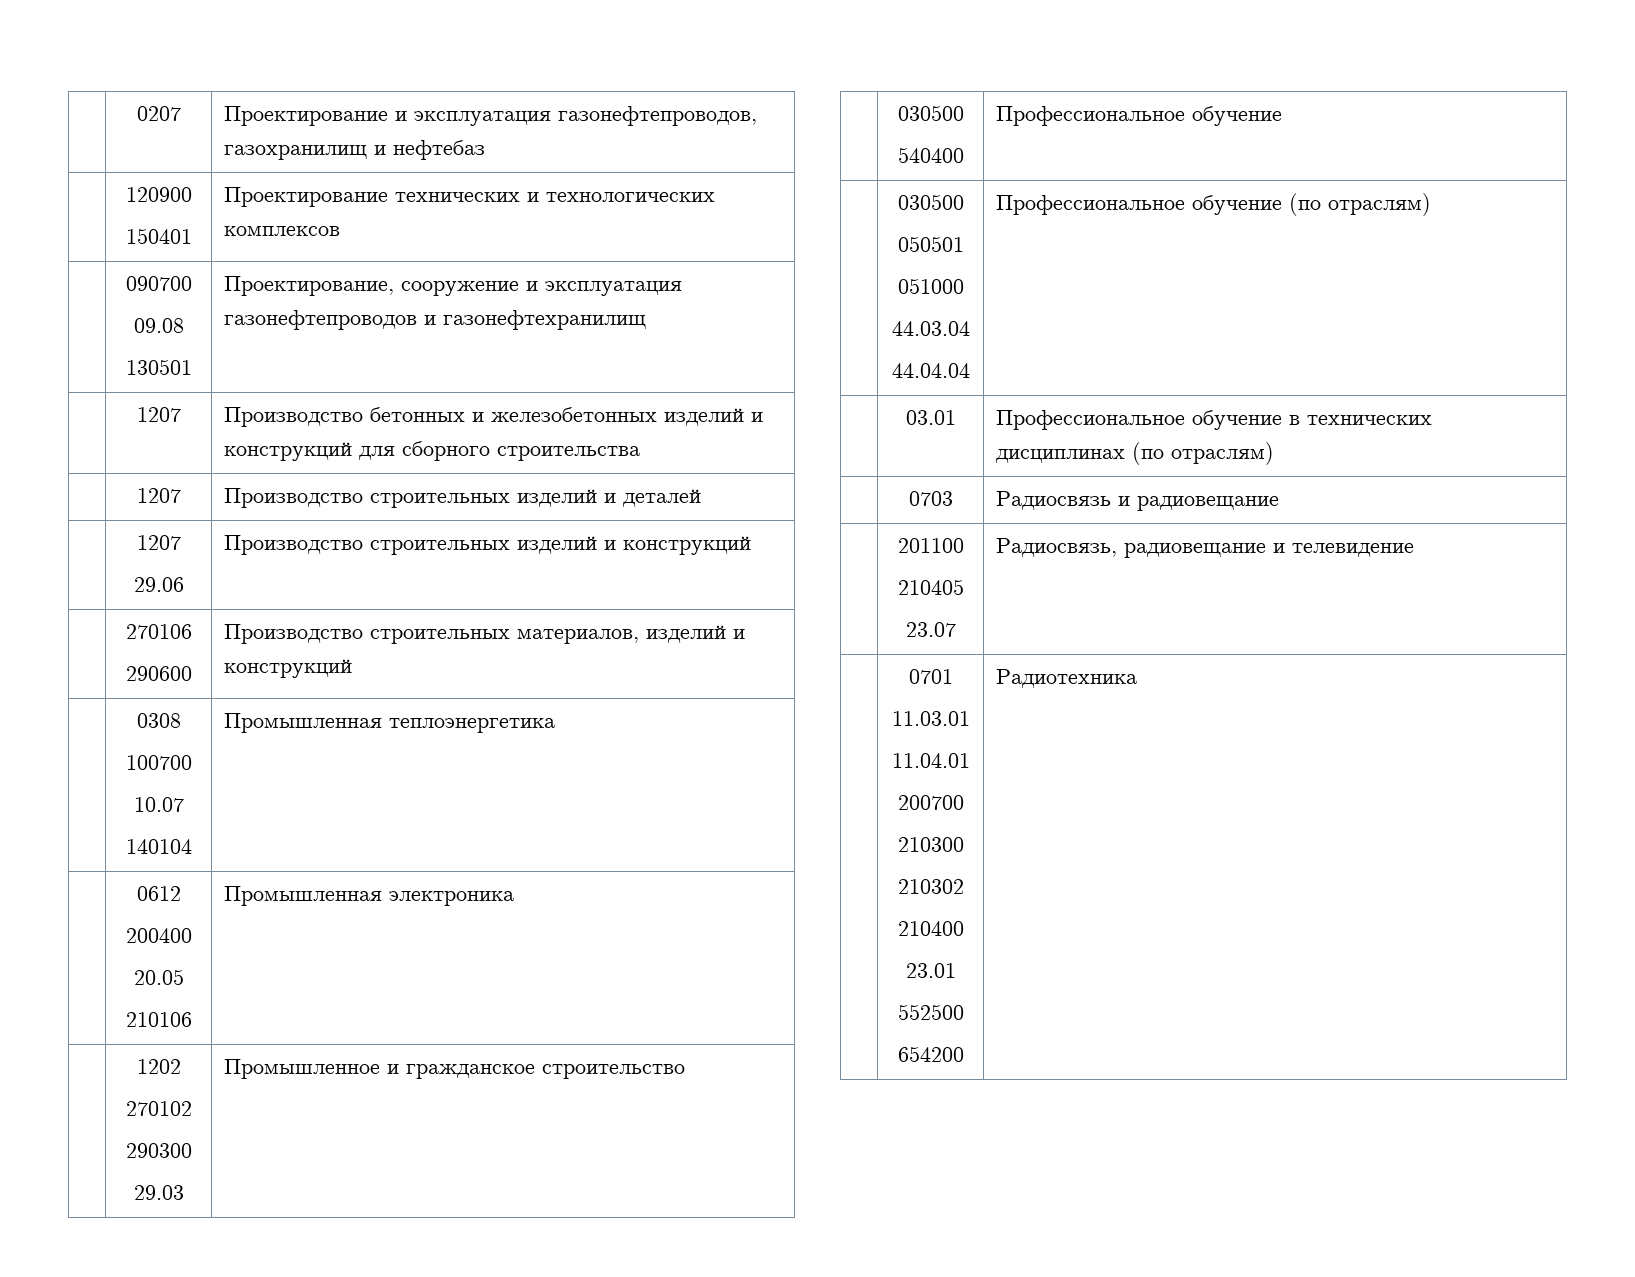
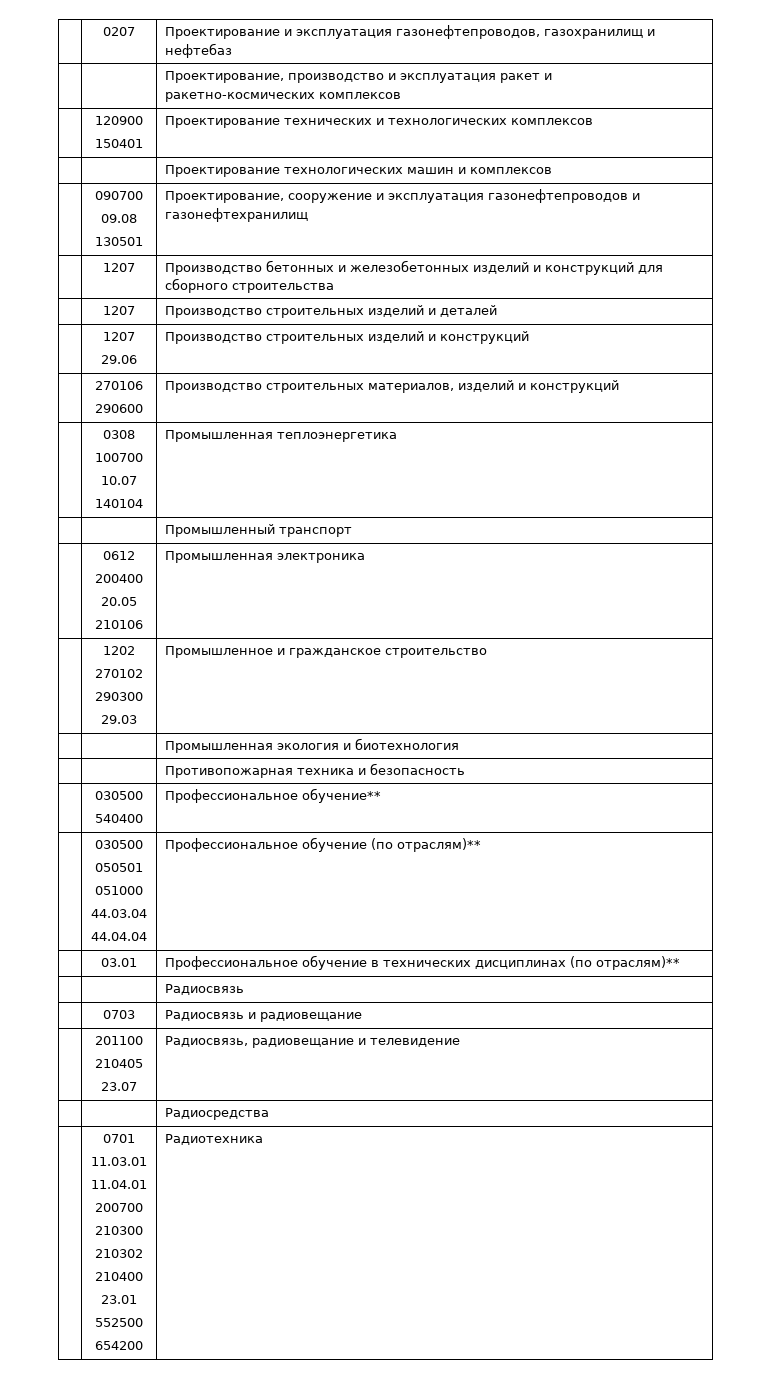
(486, 150) none -> [164,71,552,83] [164,92,401,102] // | | Проектирование, производство и эксплуатация ракет и ракетно-космических комплексов
(341, 231) none -> [164,165,552,177] // | | Проектирование технологических машин и комплексов
(556, 725) none -> [164,524,352,537] // | | Промышленный транспорт
(686, 1071) none -> [164,738,459,753] [164,763,465,778] // | | Промышленная экология и биотехнология // | | Противопожарная техника и безопасность
[1192,106,1283,126] обучение -> [301,788,381,803] обучение**
[1328,193,1432,216] отраслям) -> [396,838,481,852] отраслям)**
[1171,442,1275,465] отраслям) -> [595,956,680,970] [164,984,244,995] отраслям)** // | | Радиосвязь
(1415, 550) none -> [164,1108,269,1120] // | | Радиосредства

